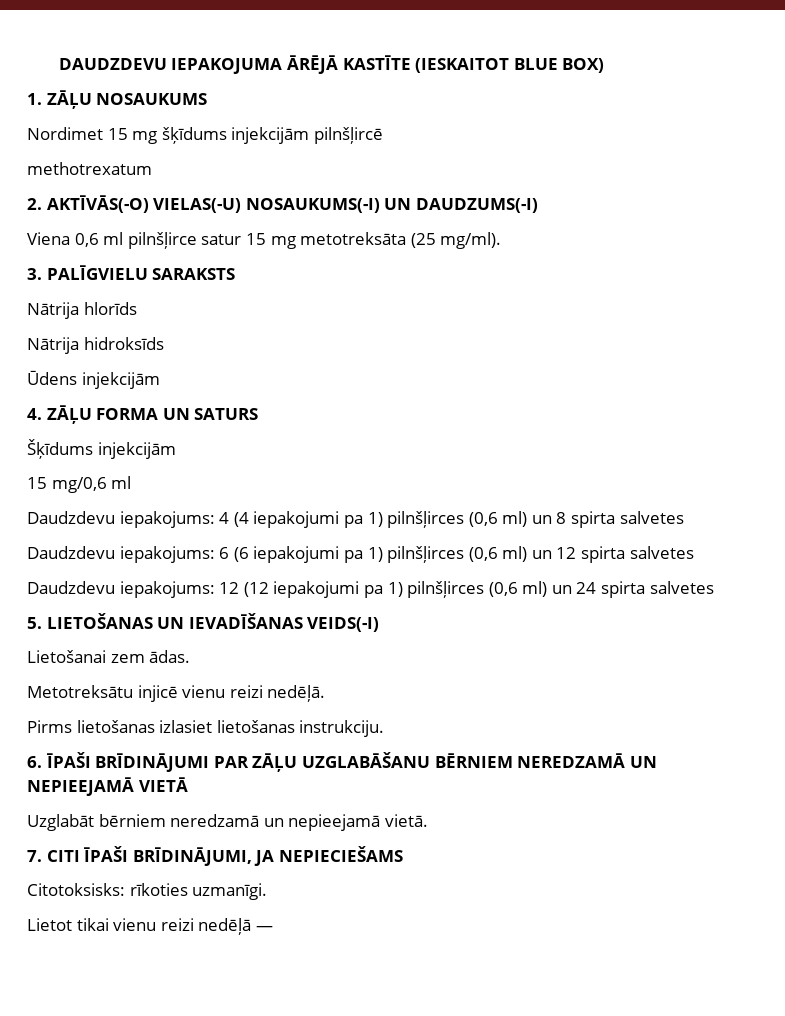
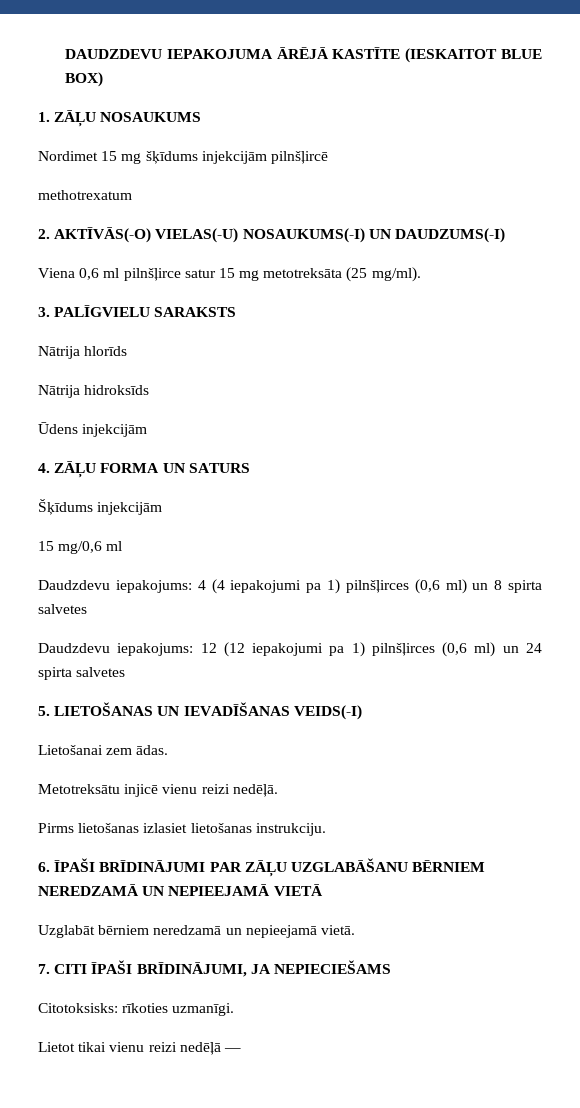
[27,546,694,563] // Daudzdevu iepakojums: 6 (6 iepakojumi pa 1) pilnšļirces (0,6 ml) un 12 spirta salvetes -> (87, 609) none

